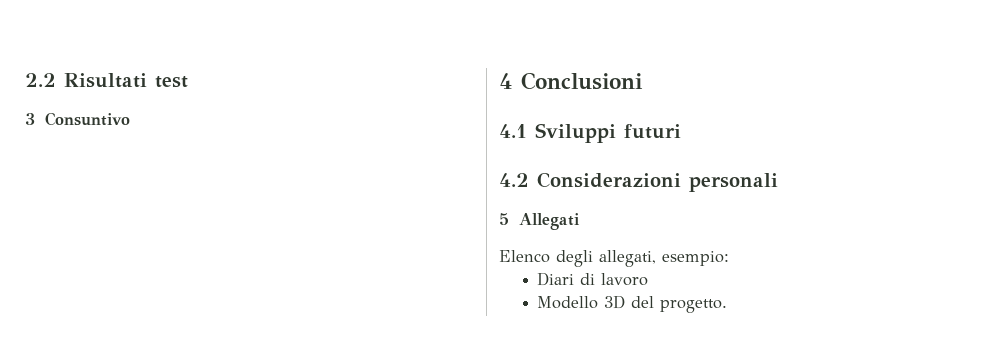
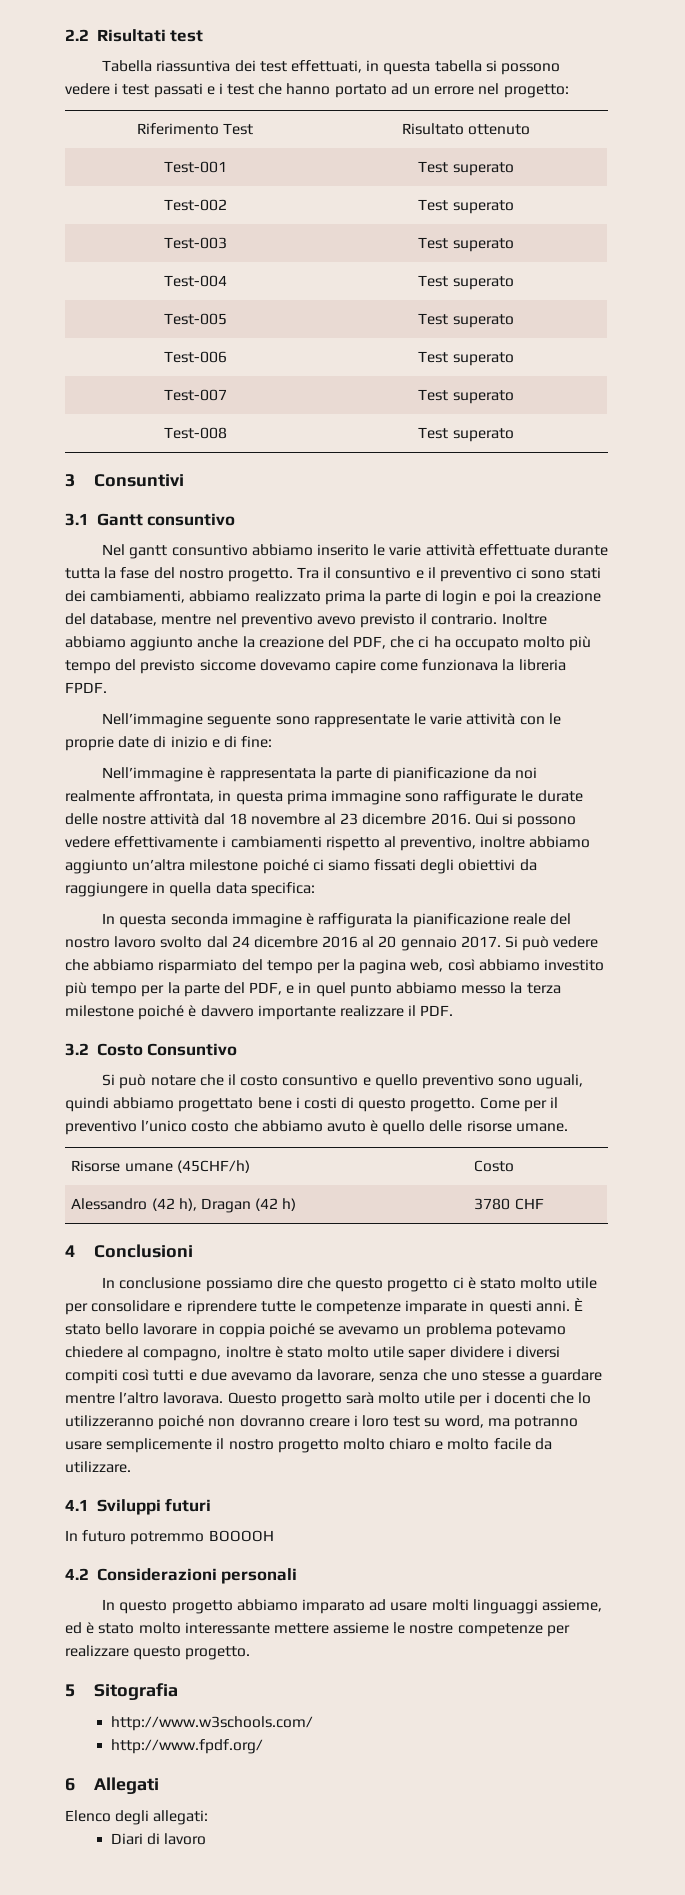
[25,112,131,126] [499,72,644,90] 3 Consuntivo // 4 Conclusioni -> [102,60,560,75] [65,83,569,98] [136,123,254,135] [401,123,531,135] [163,161,227,173] [418,161,514,176] [163,199,227,211] [418,199,514,214] [163,237,227,249] [418,237,514,252] [163,275,227,287] [418,275,514,290] [163,313,227,325] [418,313,514,328] [163,351,227,363] [418,351,514,366] [163,389,227,401] [418,389,514,404] [163,427,227,439] [418,427,514,442] [65,474,184,487] [65,513,236,526] [102,544,608,559] [65,567,601,582] [65,590,602,605] [65,613,547,628] [65,636,592,651] [65,659,566,674] [65,682,107,693] [102,713,561,728] [65,736,273,751] [102,767,537,782] [65,790,583,805] [65,813,577,828] [65,836,591,851] [65,859,537,874] [65,882,315,897] [102,913,571,928] [65,936,599,951] [65,959,605,974] [65,982,561,997] [65,1005,454,1020] [65,1043,238,1056] [102,1074,584,1089] [65,1097,559,1112] [65,1120,568,1135] [71,1160,250,1173] [474,1160,515,1172] [71,1198,297,1213] [474,1198,544,1210] [65,1244,193,1258] [102,1277,598,1292] [65,1298,584,1315] [65,1323,566,1338] [65,1346,561,1361] [65,1369,603,1384] [65,1392,592,1407] [65,1415,579,1430] [65,1438,552,1453] [65,1461,131,1473] Tabella riassuntiva dei test effettuati, in questa tabella si possono vedere i test passati e i test che hanno portato ad un errore nel progetto: // Riferimento Test | Risultato ottenuto // Test-001 | Test superato // Test-002 | Test superato // Test-003 | Test superato // Test-004 | Test superato // Test-005 | Test superato // Test-006 | Test superato // Test-007 | Test superato // Test-008 | Test superato // 3 Consuntivi // 3.1 Gantt consuntivo // Nel gantt consuntivo abbiamo inserito le varie attività effettuate durante tutta la fase del nostro progetto. Tra il consuntivo e il preventivo ci sono stati dei cambiamenti, abbiamo realizzato prima la parte di login e poi la creazione del database, mentre nel preventivo avevo previsto il contrario. Inoltre abbiamo aggiunto anche la creazione del PDF, che ci ha occupato molto più tempo del previsto siccome dovevamo capire come funzionava la libreria FPDF. // Nell’immagine seguente sono rappresentate le varie attività con le proprie date di inizio e di fine: // Nell’immagine è rappresentata la parte di pianificazione da noi realmente affrontata, in questa prima immagine sono raffigurate le durate delle nostre attività dal 18 novembre al 23 dicembre 2016. Qui si possono vedere effettivamente i cambiamenti rispetto al preventivo, inoltre abbiamo aggiunto un’altra milestone poiché ci siamo fissati degli obiettivi da raggiungere in quella data specifica: // In questa seconda immagine è raffigurata la pianificazione reale del nostro lavoro svolto dal 24 dicembre 2016 al 20 gennaio 2017. Si può vedere che abbiamo risparmiato del tempo per la pagina web, così abbiamo investito più tempo per la parte del PDF, e in quel punto abbiamo messo la terza milestone poiché è davvero importante realizzare il PDF. // 3.2 Costo Consuntivo // Si può notare che il costo consuntivo e quello preventivo sono uguali, quindi abbiamo progettato bene i costi di questo progetto. Come per il preventivo l’unico costo che abbiamo avuto è quello delle risorse umane. // Risorse umane (45CHF/h) | Costo // Alessandro (42 h), Dragan (42 h) | 3780 CHF // 4 Conclusioni // In conclusione possiamo dire che questo progetto ci è stato molto utile per consolidare e riprendere tutte le competenze imparate in questi anni. È stato bello lavorare in coppia poiché se avevamo un problema potevamo chiedere al compagno, inoltre è stato molto utile saper dividere i diversi compiti così tutti e due avevamo da lavorare, senza che uno stesse a guardare mentre l’altro lavorava. Questo progetto sarà molto utile per i docenti che lo utilizzeranno poiché non dovranno creare i loro test su word, ma potranno usare semplicemente il nostro progetto molto chiaro e molto facile da utilizzare.
(682, 131) none -> [65,1530,274,1545] // In futuro potremmo BOOOOH
[499,213,509,225] 5 -> [102,1599,602,1614] [65,1622,570,1637] [65,1645,251,1660] [65,1683,178,1700] [110,1716,313,1731] [110,1739,263,1754] [65,1778,75,1791] In questo progetto abbiamo imparato ad usare molti linguaggi assieme, ed è stato molto interessante mettere assieme le nostre competenze per realizzare questo progetto. // 5 Sitografia // http://www.w3schools.com/ // http://www.fpdf.org/ // 6
[599,250,729,267] allegati, esempio: -> [153,1810,209,1825] allegati:
[537,295,728,313] // Modello 3D del progetto. -> (207, 1839) none

